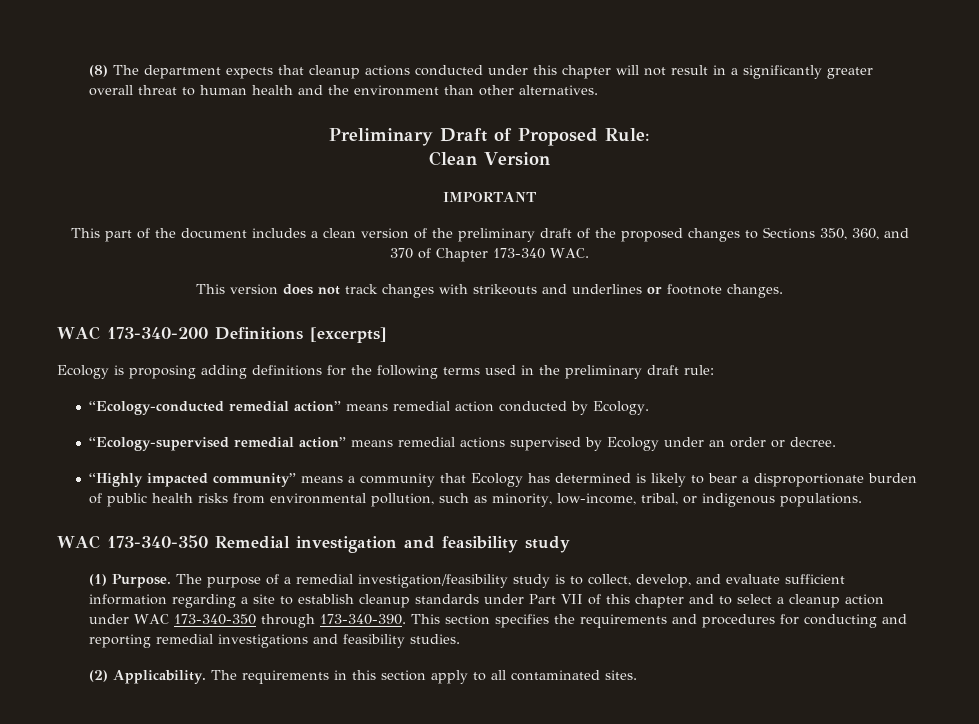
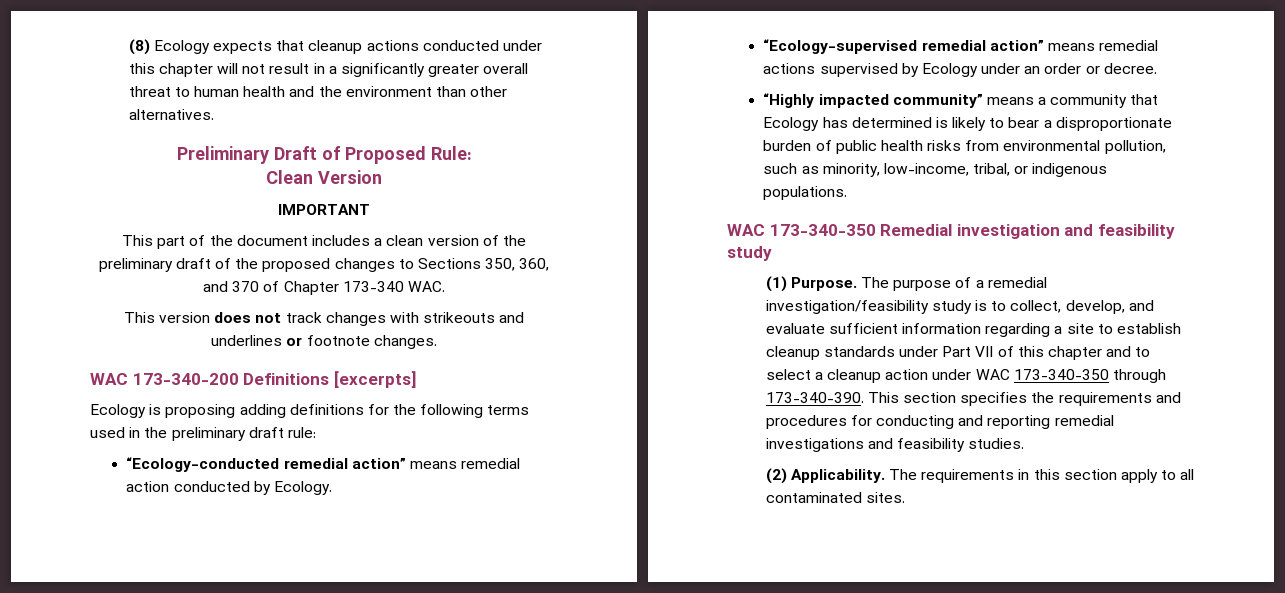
[113,65,222,79] The department -> [153,40,210,54] Ecology

